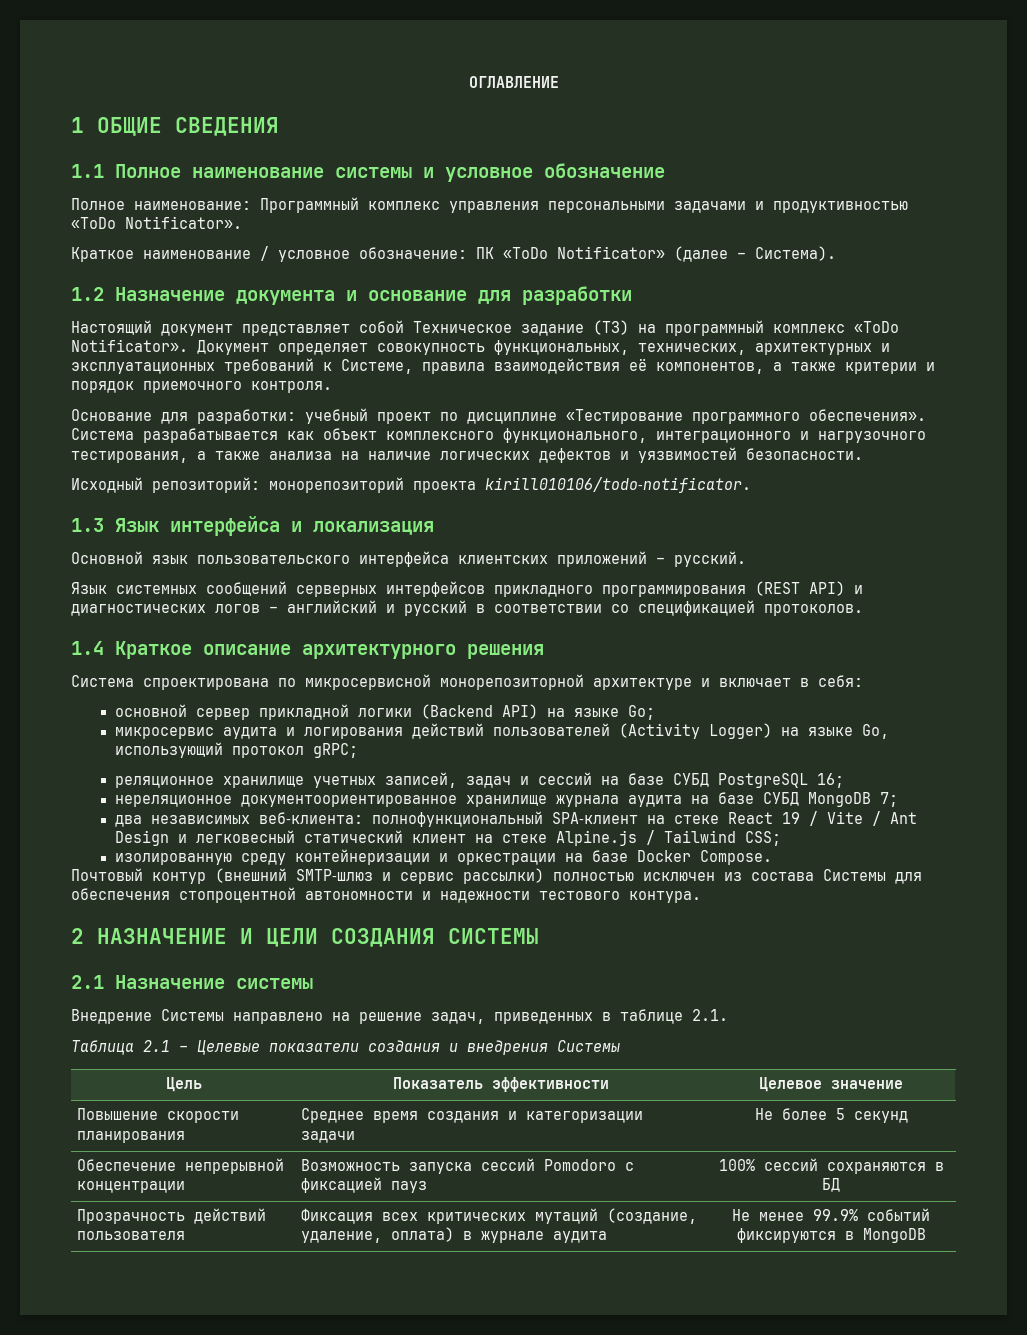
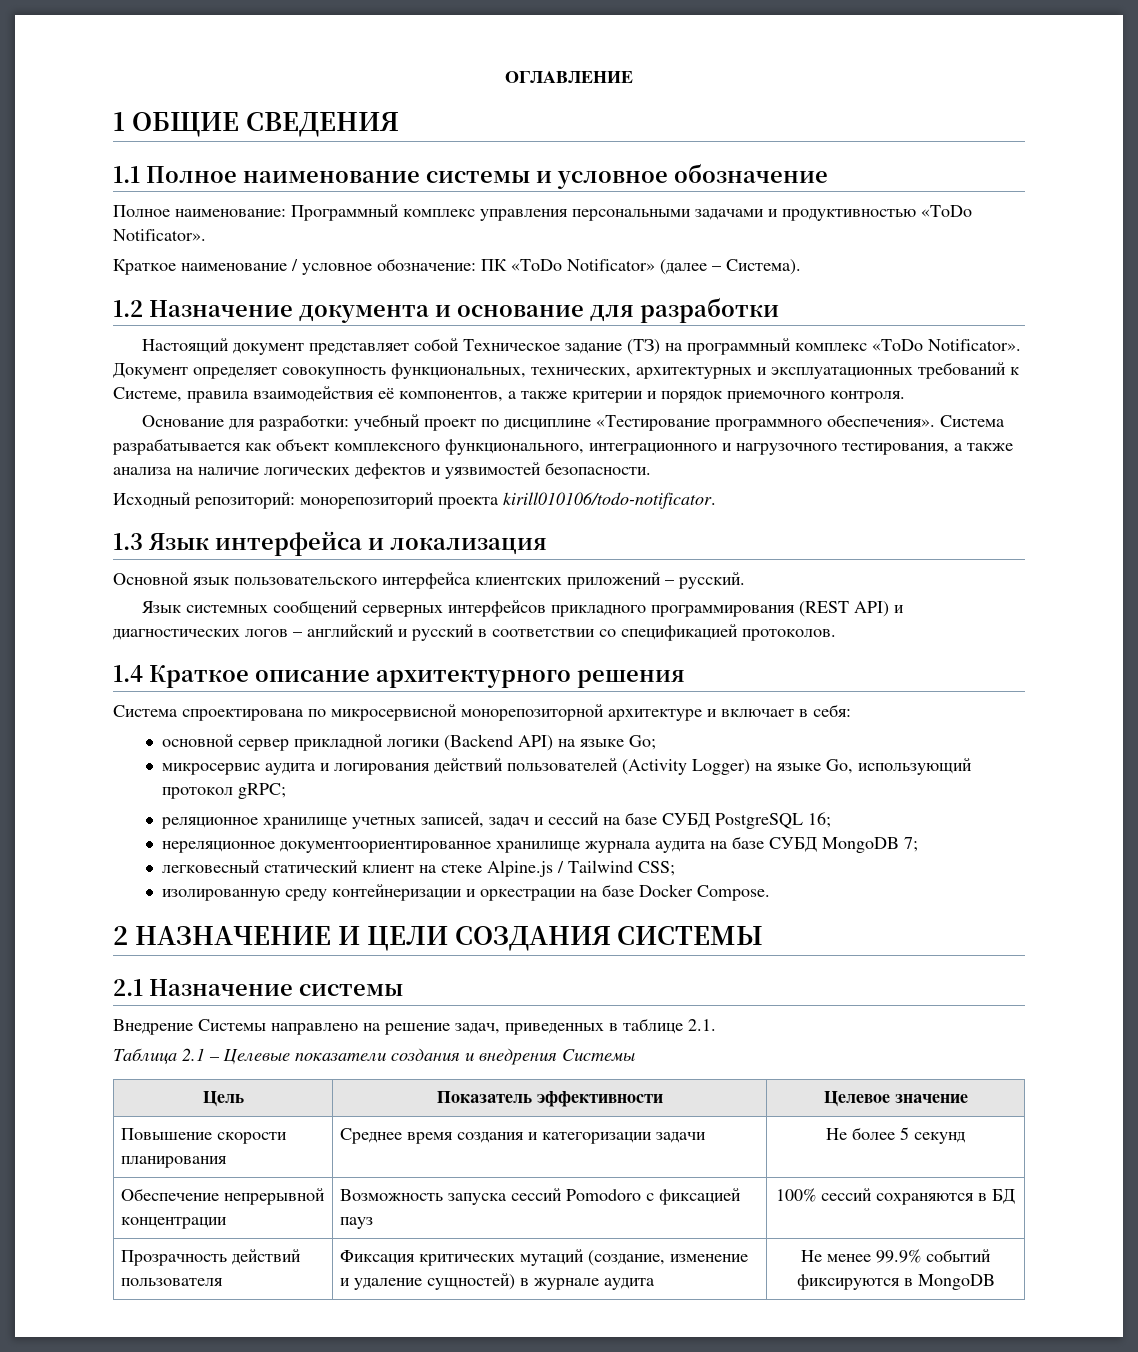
[114,811,917,827] [114,830,187,846] два независимых веб‑клиента: полнофункциональный SPA‑клиент на стеке React 19 / Vite / Ant Design и -> (918, 844) none
[71,868,922,884] [71,887,701,903] // Почтовый контур (внешний SMTP‑шлюз и сервис рассылки) полностью исключен из состава Системы для обеспечения стопроцентной автономности и надежности тестового контура. -> (770, 893) none
[382,1212,419,1221] всех -> (416, 1257) none
[301,1227,455,1243] удаление, оплата) -> [670,1254,749,1262] [340,1273,516,1290] изменение и удаление сущностей)

